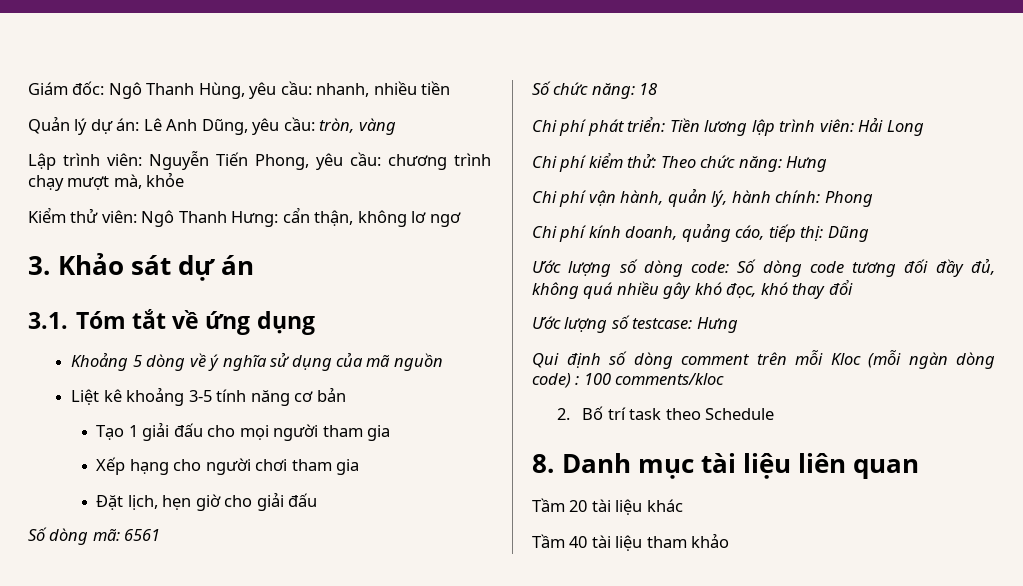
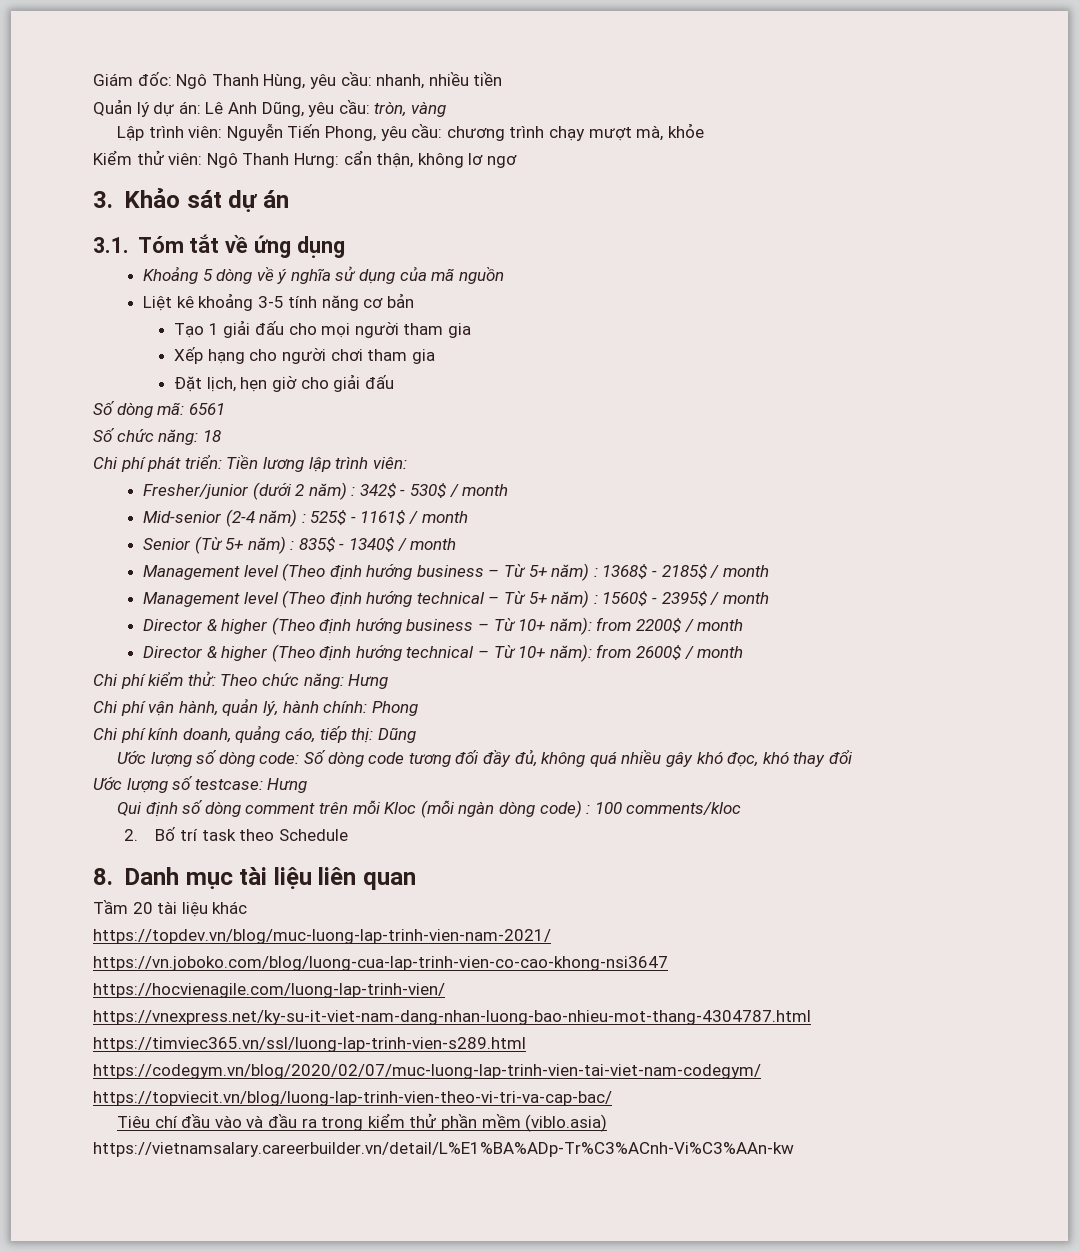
[858,117,924,136] Hải Long -> [142,482,509,500] [142,509,468,527] [142,536,457,554] [142,563,769,581] [142,590,769,608] [142,617,744,635] [142,644,744,662] // Fresher/junior (dưới 2 năm) : 342$ - 530$ / month // Mid-senior (2-4 năm) : 525$ - 1161$ / month // Senior (Từ 5+ năm) : 835$ - 1340$ / month // Management level (Theo định hướng business – Từ 5+ năm) : 1368$ - 2185$ / month // Management level (Theo định hướng technical – Từ 5+ năm) : 1560$ - 2395$ / month // Director & higher (Theo định hướng business – Từ 10+ năm): from 2200$ / month // Director & higher (Theo định hướng technical – Từ 10+ năm): from 2600$ / month
[532,533,730,551] Tầm 40 tài liệu tham khảo -> [93,929,551,944] [93,956,668,971] [93,983,445,998] [93,1010,811,1025] [93,1037,526,1052] [93,1064,761,1079] [93,1091,612,1106] [117,1113,608,1132] [93,1142,794,1157] https://topdev.vn/blog/muc-luong-lap-trinh-vien-nam-2021/ // https://vn.joboko.com/blog/luong-cua-lap-trinh-vien-co-cao-khong-nsi3647 // https://hocvienagile.com/luong-lap-trinh-vien/ // https://vnexpress.net/ky-su-it-viet-nam-dang-nhan-luong-bao-nhieu-mot-thang-4304787.html // https://timviec365.vn/ssl/luong-lap-trinh-vien-s289.html // https://codegym.vn/blog/2020/02/07/muc-luong-lap-trinh-vien-tai-viet-nam-codegym/ // https://topviecit.vn/blog/luong-lap-trinh-vien-theo-vi-tri-va-cap-bac/ // Tiêu chí đầu vào và đầu ra trong kiểm thử phần mềm (viblo.asia) // https://vietnamsalary.careerbuilder.vn/detail/L%E1%BA%ADp-Tr%C3%ACnh-Vi%C3%AAn-kw

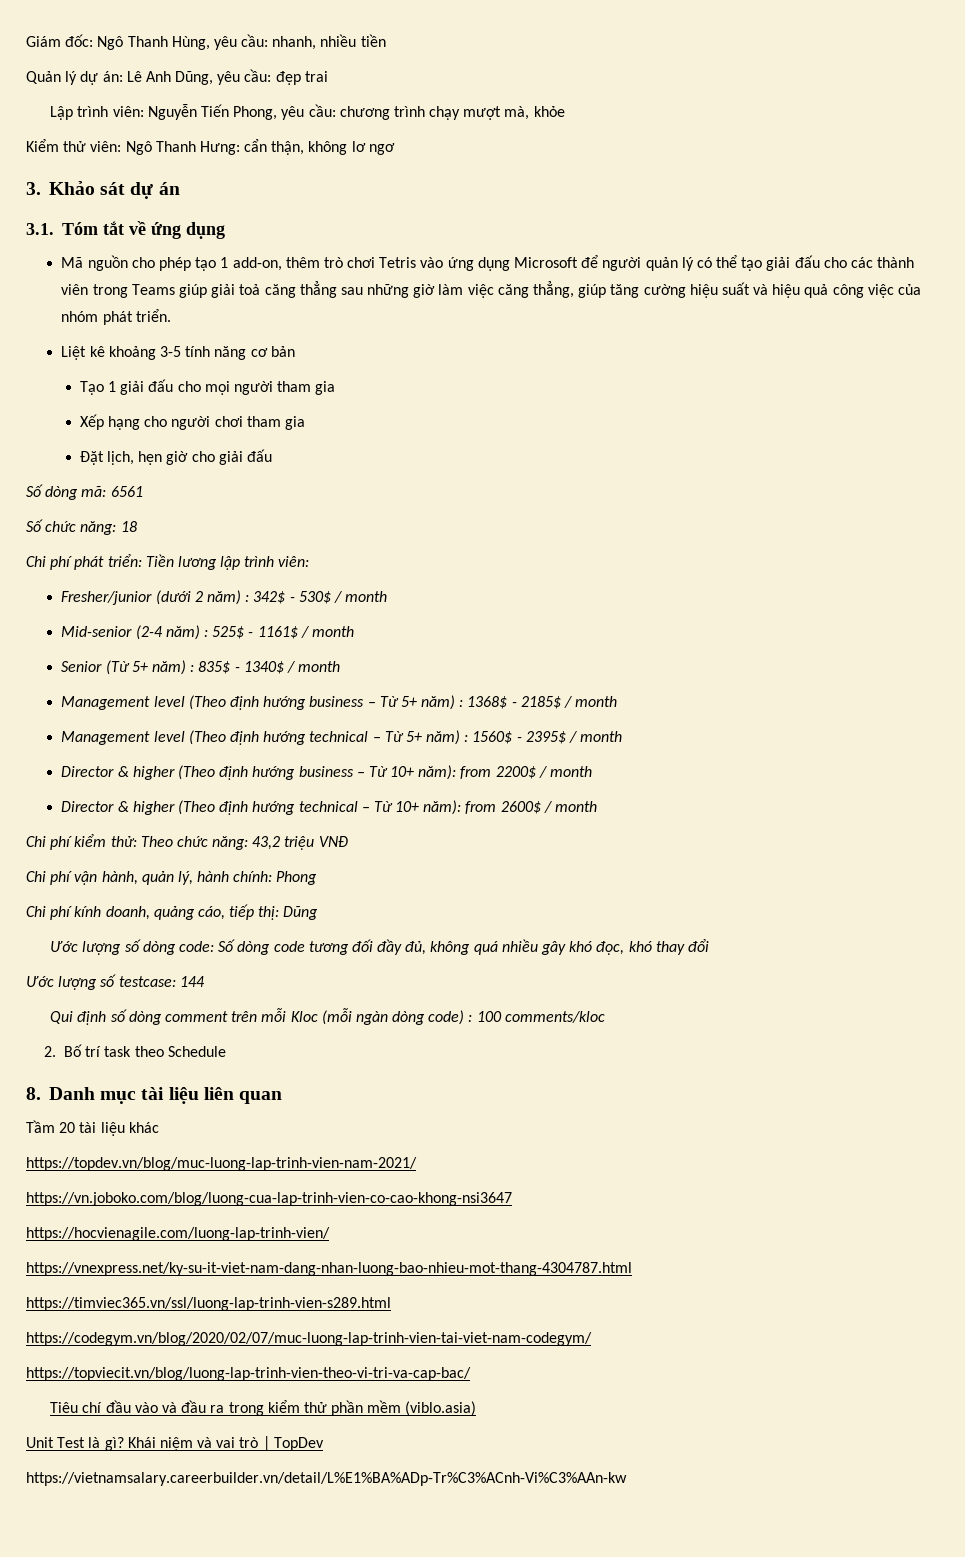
[374,101,446,117] tròn, vàng -> [275,71,328,85] đẹp trai
[142,266,504,284] Khoảng 5 dòng về ý nghĩa sử dụng của mã nguồn -> [61,255,915,271] [61,281,922,298] [61,309,171,325] Mã nguồn cho phép tạo 1 add-on, thêm trò chơi Tetris vào ứng dụng Microsoft để người quản lý có thể tạo giải đấu cho các thành viên trong Teams giúp giải toả căng thẳng sau những giờ làm việc căng thẳng, giúp tăng cường hiệu suất và hiệu quả công việc của nhóm phát triển.
[348,674,389,689] Hưng -> [252,836,348,850] 43,2 triệu VNĐ
[267,778,308,793] Hưng -> [179,976,205,987] 144
(608, 1123) none -> [26,1436,324,1451] // Unit Test là gì? Khái niệm và vai trò | TopDev

